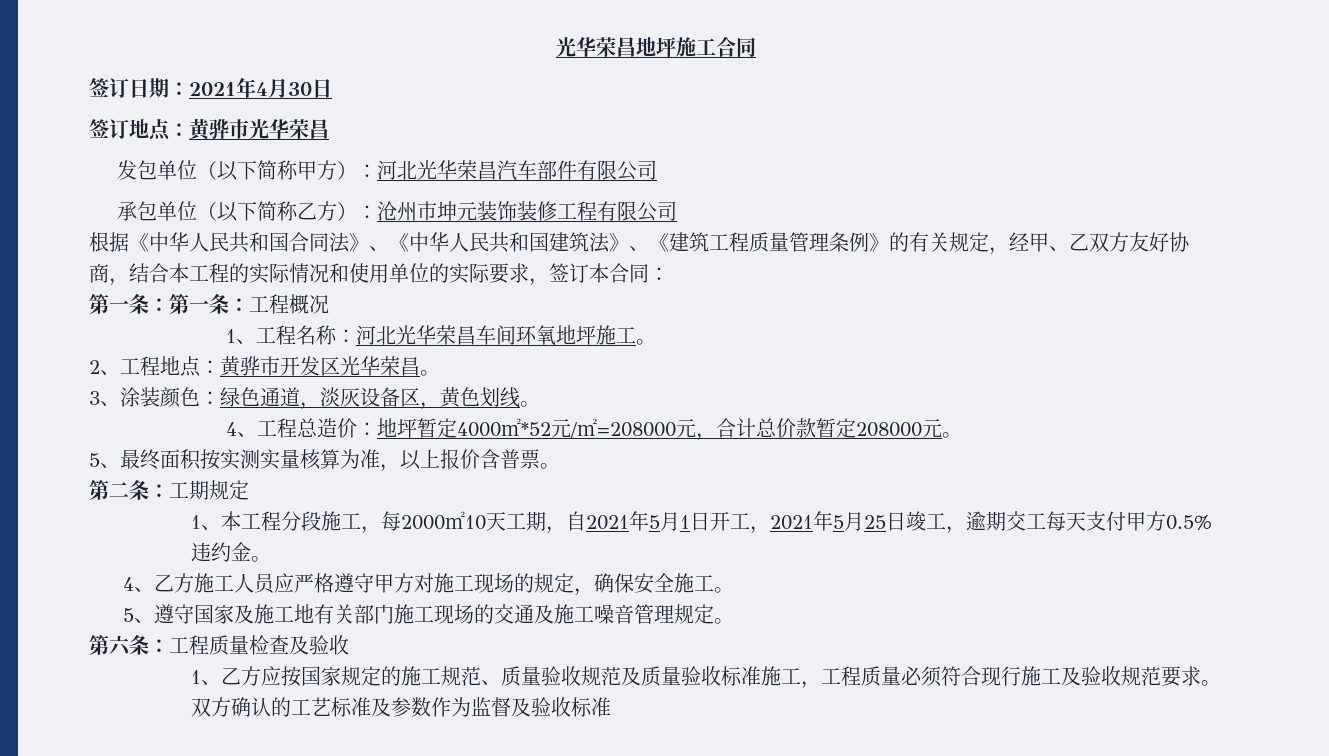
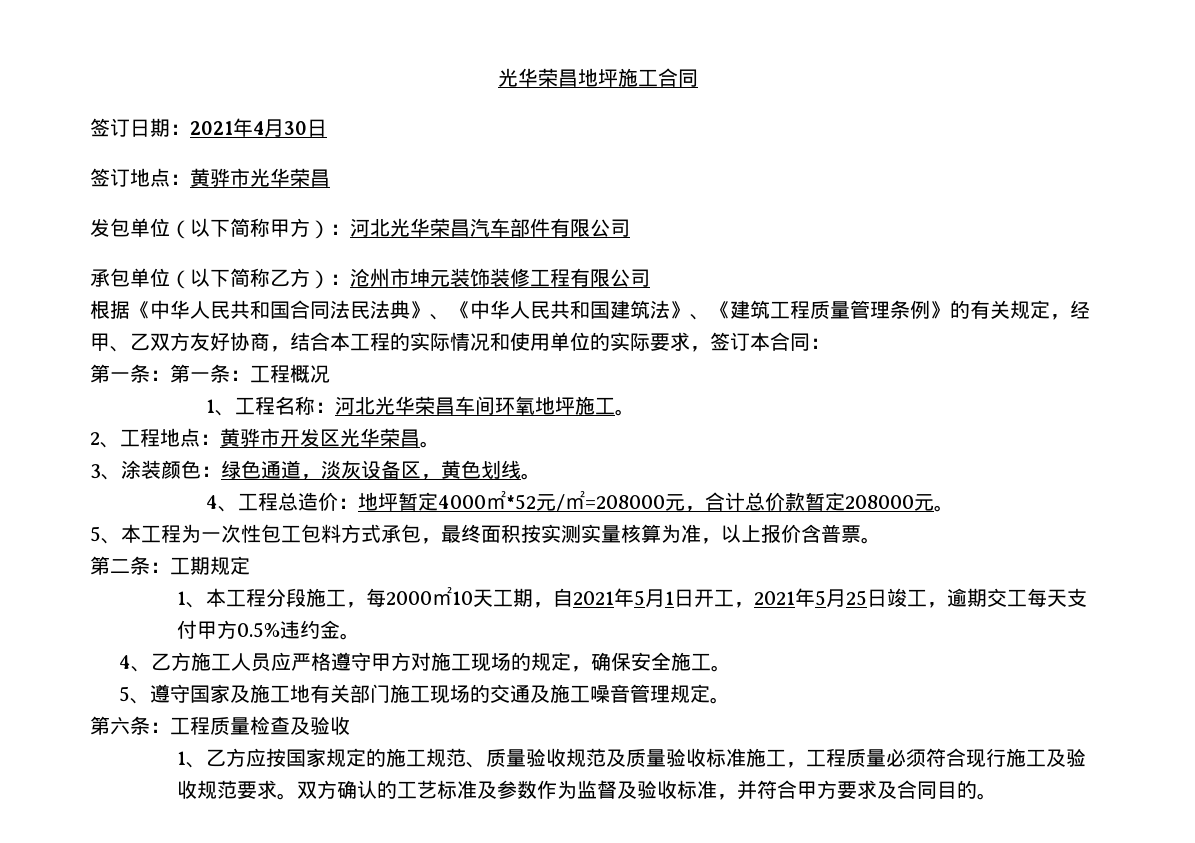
(350, 242) none -> [350,300,410,319] 民法典
(120, 465) none -> [121,524,441,544] 本工程为一次性包工包料方式承包，
(612, 707) none -> [717,780,998,800] ，并符合甲方要求及合同目的。

